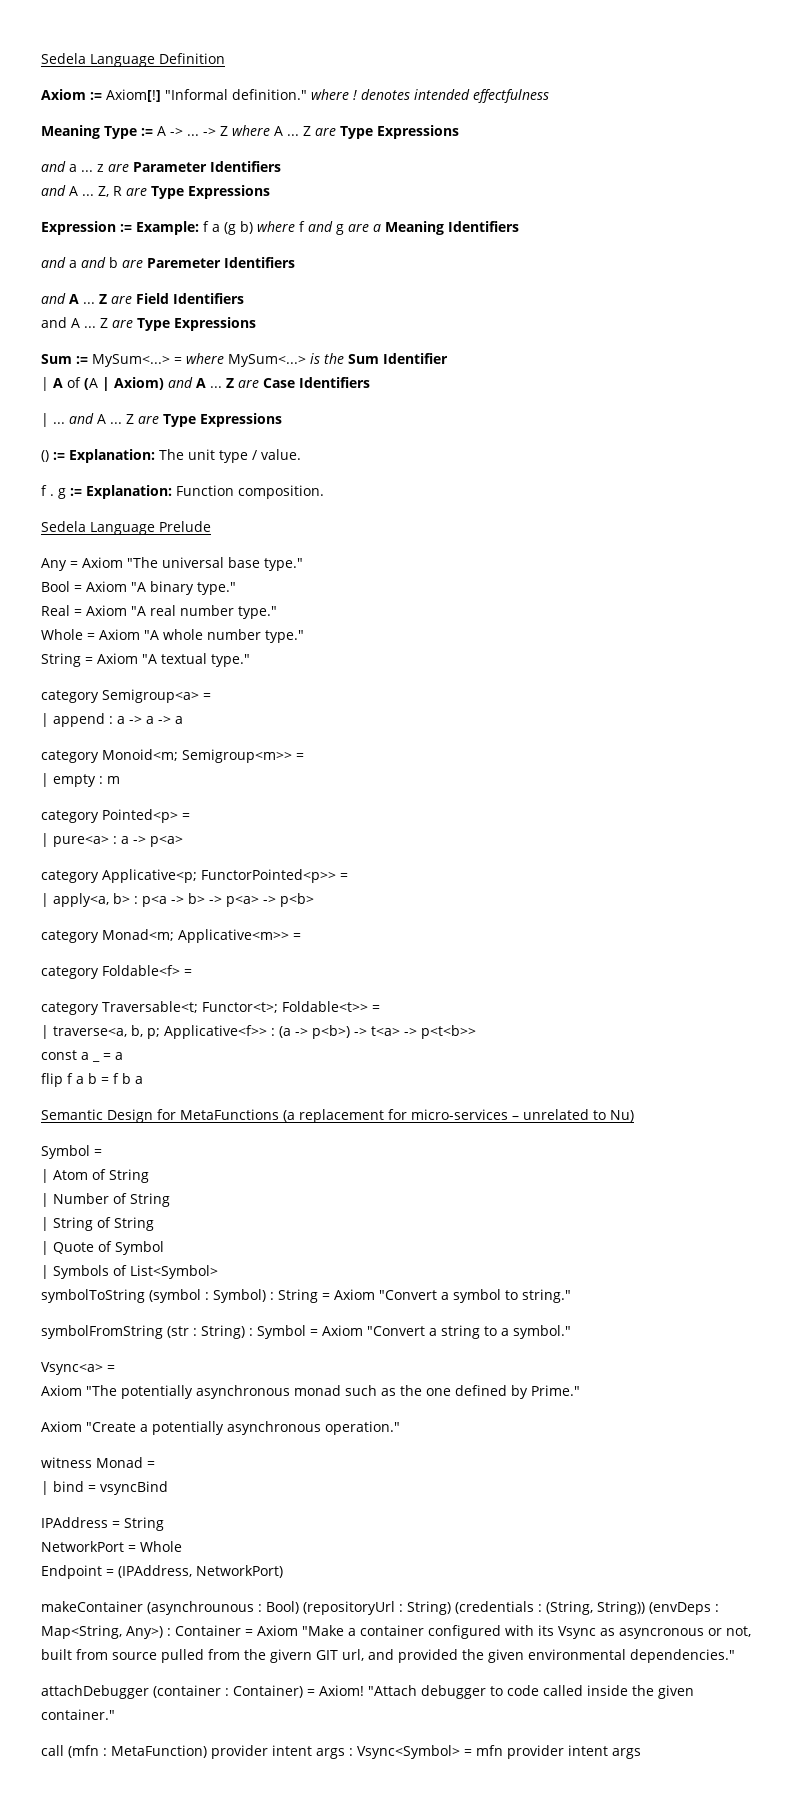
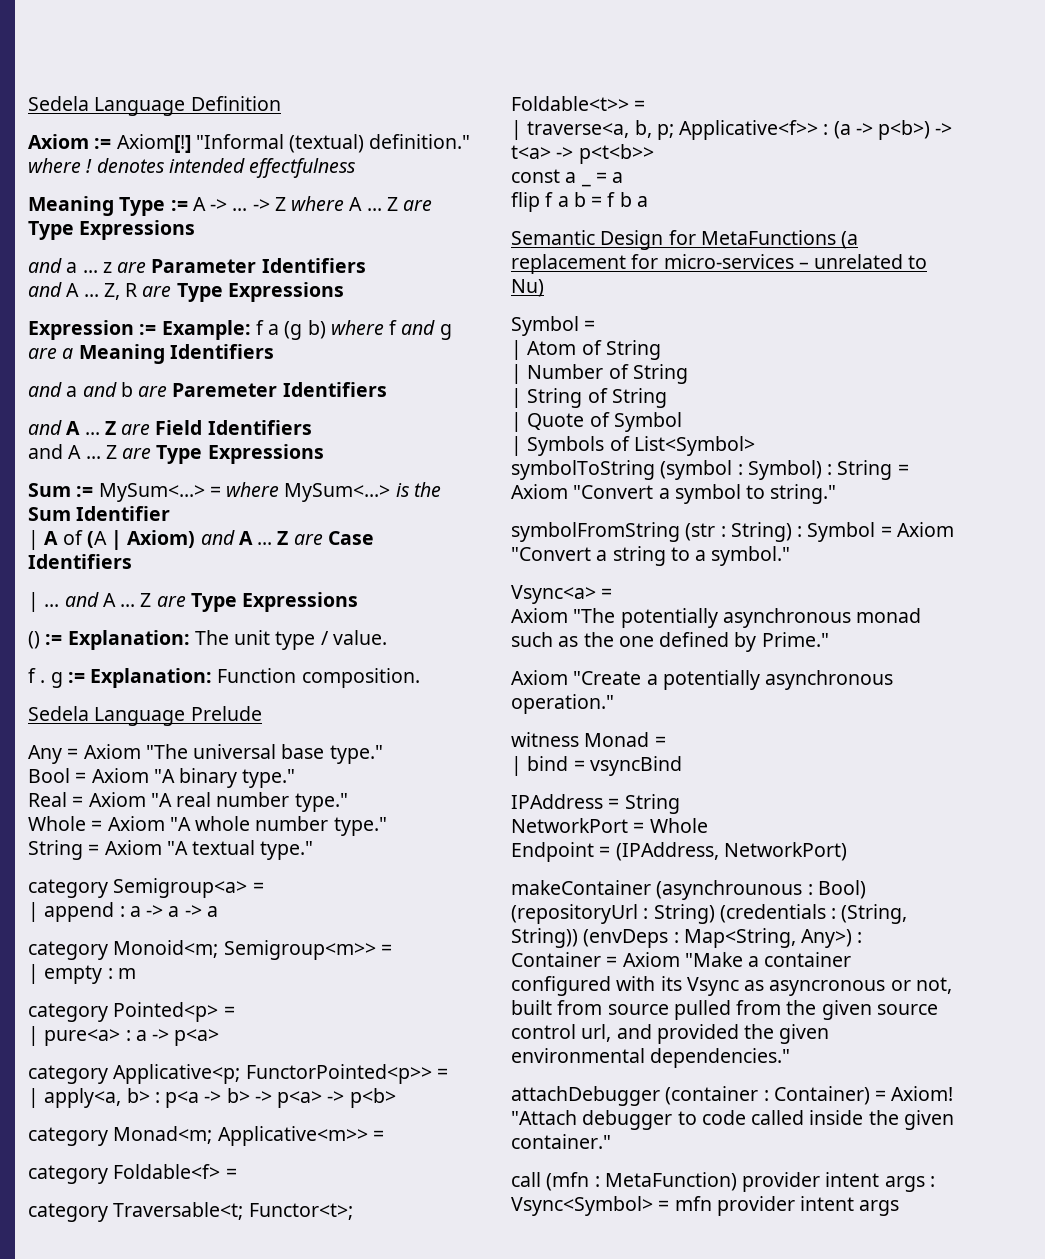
(228, 94) none -> [289,134,365,153] (textual)
[270,1649,338,1663] givern GIT -> [821,1000,938,1020] [511,1024,576,1039] given source control

